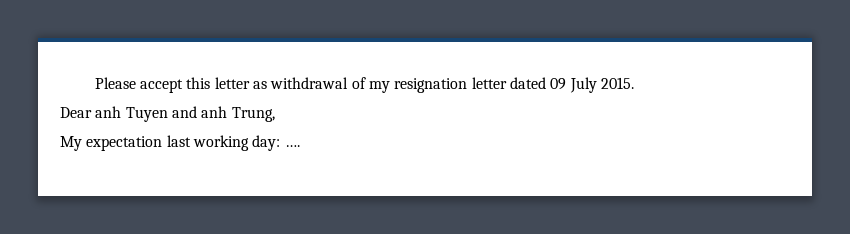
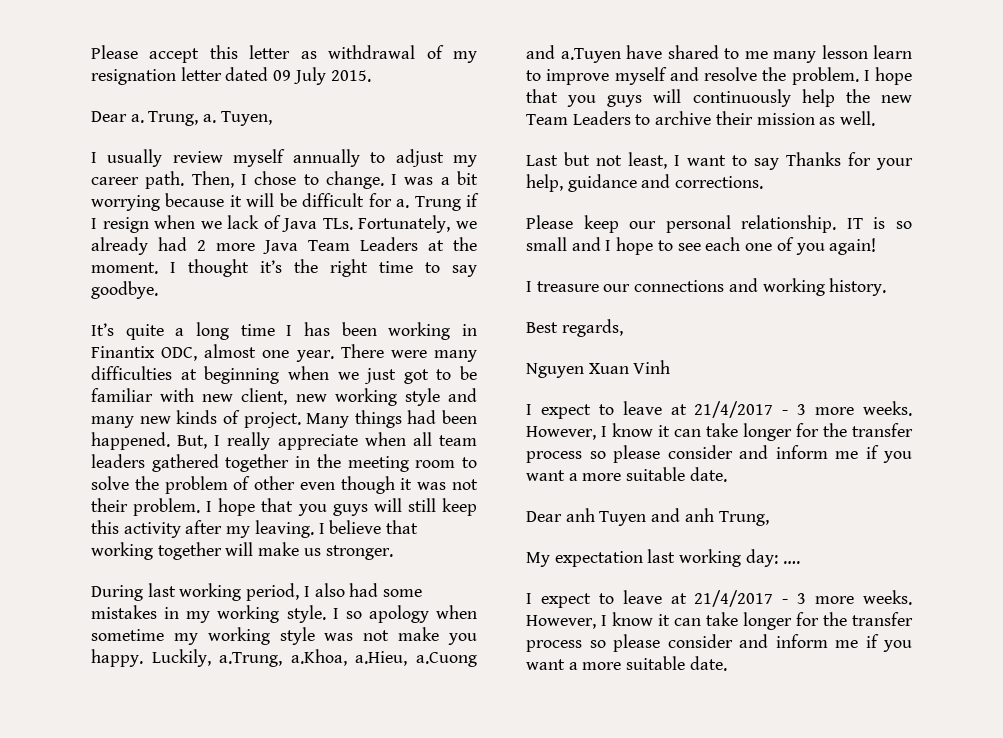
(634, 83) none -> [91,111,272,126] [91,149,477,167] [91,171,479,189] [91,193,480,211] [91,215,478,233] [91,237,477,255] [91,259,477,277] [91,281,158,299] [91,322,477,340] [91,344,477,362] [91,366,477,384] [91,388,477,406] [91,410,477,428] [91,432,478,450] [91,454,478,472] [91,476,478,494] [91,498,477,516] [91,520,419,538] [91,542,393,560] [91,583,423,601] [91,605,477,623] [91,627,477,645] [91,649,477,667] [526,45,912,63] [526,67,912,85] [526,89,912,107] [526,111,876,126] [526,152,913,170] [526,174,764,192] [526,215,912,233] [526,237,877,255] [526,278,887,296] [526,319,623,337] [526,360,671,378] [526,401,913,419] [526,423,913,441] [526,445,912,463] [526,467,727,482] // Dear a. Trung, a. Tuyen, // I usually review myself annually to adjust my career path. Then, I chose to change. I was a bit worrying because it will be difficult for a. Trung if I resign when we lack of Java TLs. Fortunately, we already had 2 more Java Team Leaders at the moment. I thought it’s the right time to say goodbye. // It’s quite a long time I has been working in Finantix ODC, almost one year. There were many difficulties at beginning when we just got to be familiar with new client, new working style and many new kinds of project. Many things had been happened. But, I really appreciate when all team leaders gathered together in the meeting room to solve the problem of other even though it was not their problem. I hope that you guys will still keep this activity after my leaving. I believe that working together will make us stronger. // During last working period, I also had some mistakes in my working style. I so apology when sometime my working style was not make you happy. Luckily, a.Trung, a.Khoa, a.Hieu, a.Cuong and a.Tuyen have shared to me many lesson learn to improve myself and resolve the problem. I hope that you guys will continuously help the new Team Leaders to archive their mission as well. // Last but not least, I want to say Thanks for your help, guidance and corrections. // Please keep our personal relationship. IT is so small and I hope to see each one of you again! // I treasure our connections and working history. // Best regards, // Nguyen Xuan Vinh // I expect to leave at 21/4/2017 - 3 more weeks. However, I know it can take longer for the transfer process so please consider and inform me if you want a more suitable date.
(300, 146) none -> [526,590,913,608] [526,612,913,630] [526,634,912,652] [526,656,727,671] // I expect to leave at 21/4/2017 - 3 more weeks. However, I know it can take longer for the transfer process so please consider and inform me if you want a more suitable date.

